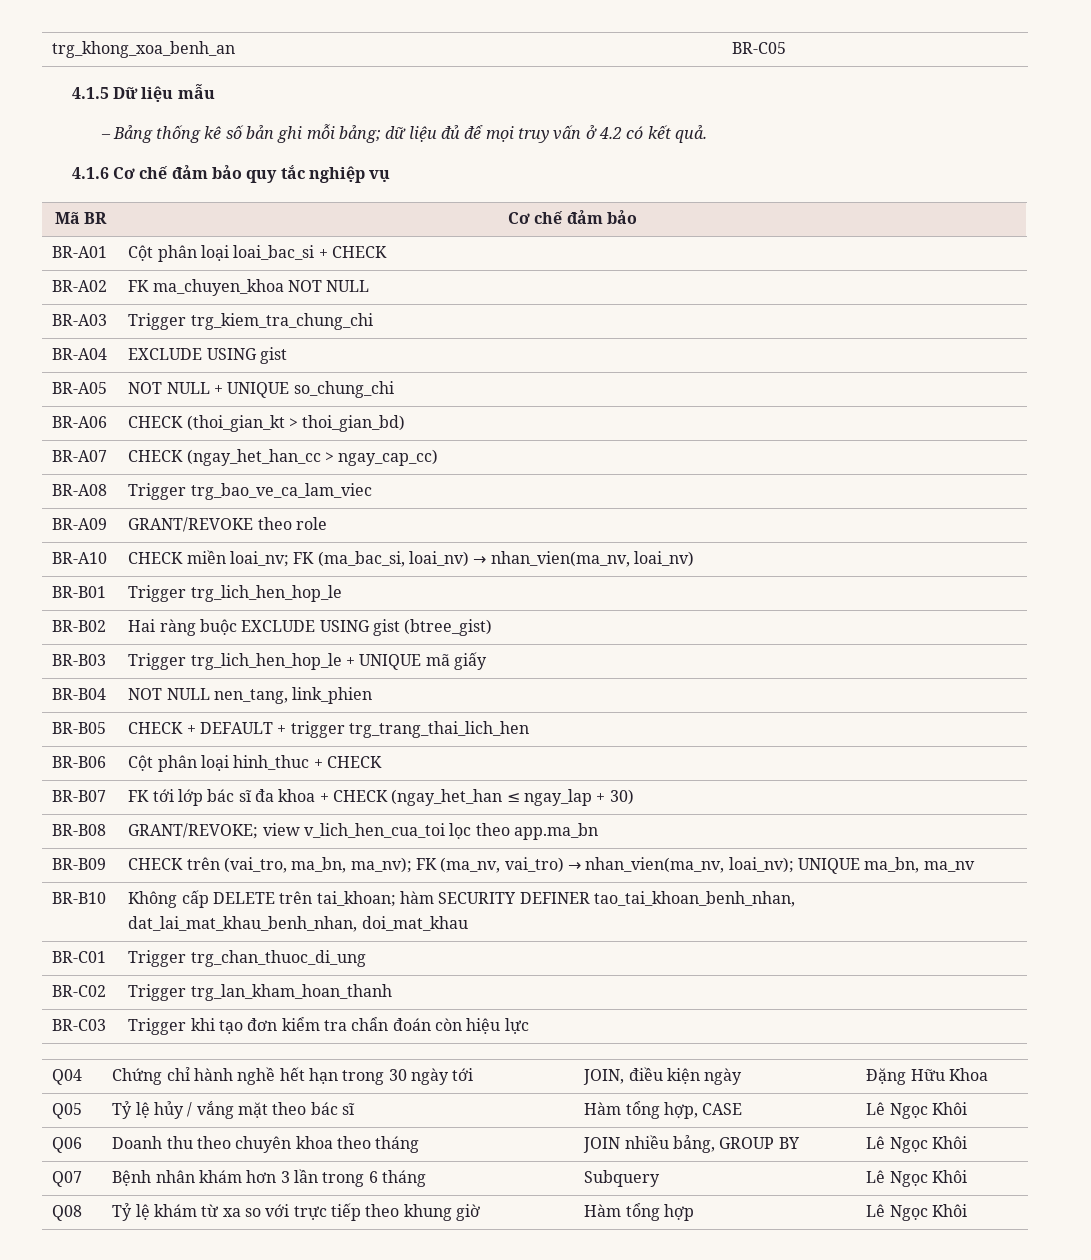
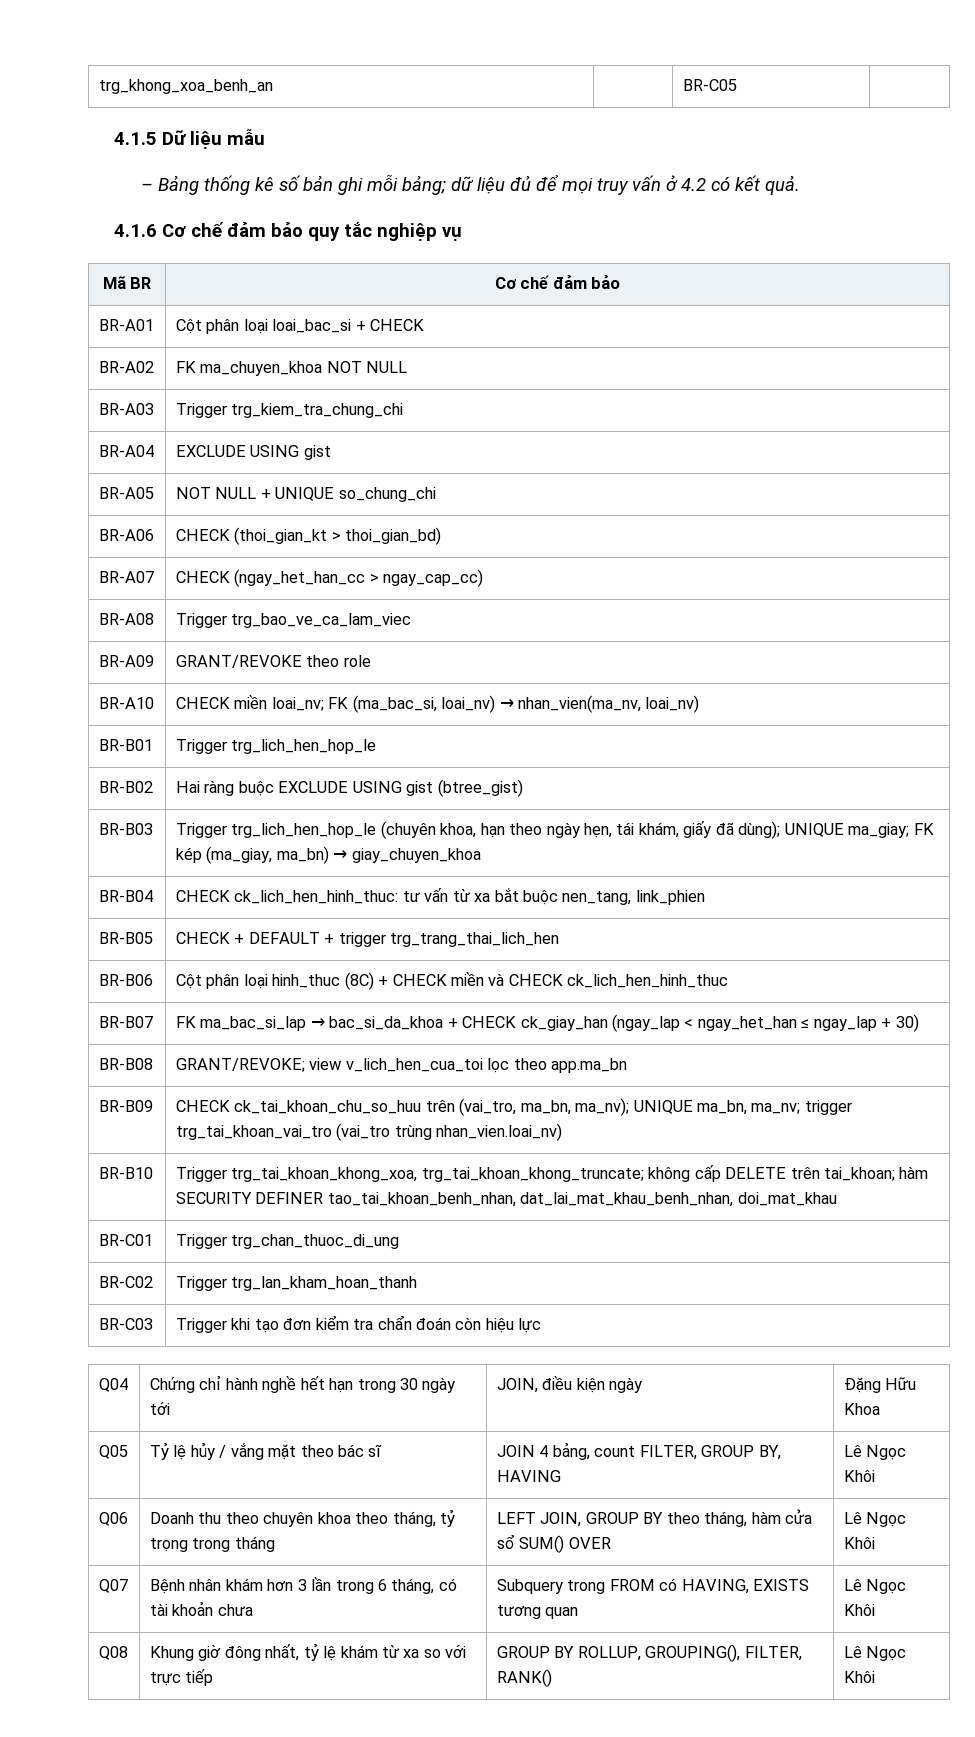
[346,652,488,670] [52,688,107,700] [128,688,210,700] + UNIQUE mã giấy // BR-B04 | NOT NULL -> [380,821,934,839] [175,846,481,864] [98,890,153,902] [175,888,559,905] (chuyên khoa, hạn theo ngày hẹn, tái khám, giấy đã dùng); UNIQUE ma_giay; FK kép (ma_giay, ma_bn) → giay_chuyen_khoa // BR-B04 | CHECK ck_lich_hen_hinh_thuc: tư vấn từ xa bắt buộc
[313,756,383,768] [52,790,107,802] [128,789,503,806] + CHECK // BR-B07 | FK tới lớp bác sĩ đa khoa + CHECK (ngay_het_han -> [344,972,729,990] [98,1016,153,1028] [175,1014,797,1032] (8C) + CHECK miền và CHECK ck_lich_hen_hinh_thuc // BR-B07 | FK ma_bac_si_lap → bac_si_da_khoa + CHECK ck_giay_han (ngay_lap < ngay_het_han
(184, 864) none -> [234,1100,422,1114] ck_tai_khoan_chu_so_huu
[416,857,975,874] [52,892,107,904] [128,891,178,908] FK (ma_nv, vai_tro) → nhan_vien(ma_nv, loai_nv); UNIQUE ma_bn, ma_nv // BR-B10 | Không -> [633,1100,852,1115] [175,1123,563,1141] [98,1167,153,1179] [175,1167,691,1182] UNIQUE ma_bn, ma_nv; trigger trg_tai_khoan_vai_tro (vai_tro trùng nhan_vien.loai_nv) // BR-B10 | Trigger trg_tai_khoan_khong_xoa, trg_tai_khoan_khong_truncate; không
[584,1101,743,1119] Hàm tổng hợp, CASE -> [496,1442,781,1460] [496,1470,561,1482] JOIN 4 bảng, count FILTER, GROUP BY, HAVING
[375,1136,420,1153] [583,1135,800,1153] tháng | JOIN nhiều bảng, GROUP BY -> [392,1509,456,1527] [149,1536,275,1552] [496,1509,813,1527] [496,1534,611,1553] tháng, tỷ trọng trong tháng | LEFT JOIN, GROUP BY theo tháng, hàm cửa sổ SUM() OVER
[381,1170,426,1187] [584,1170,661,1187] tháng | Subquery -> [391,1578,457,1594] [149,1601,253,1616] [496,1578,810,1594] [496,1605,579,1619] tháng, có tài khoản chưa | Subquery trong FROM có HAVING, EXISTS tương quan
[112,1203,133,1221] Tỷ -> [149,1643,319,1661] Khung giờ đông nhất, tỷ
[365,1204,480,1221] [584,1203,695,1221] theo khung giờ | Hàm tổng hợp -> [496,1644,802,1662] [496,1669,552,1687] | GROUP BY ROLLUP, GROUPING(), FILTER, RANK()

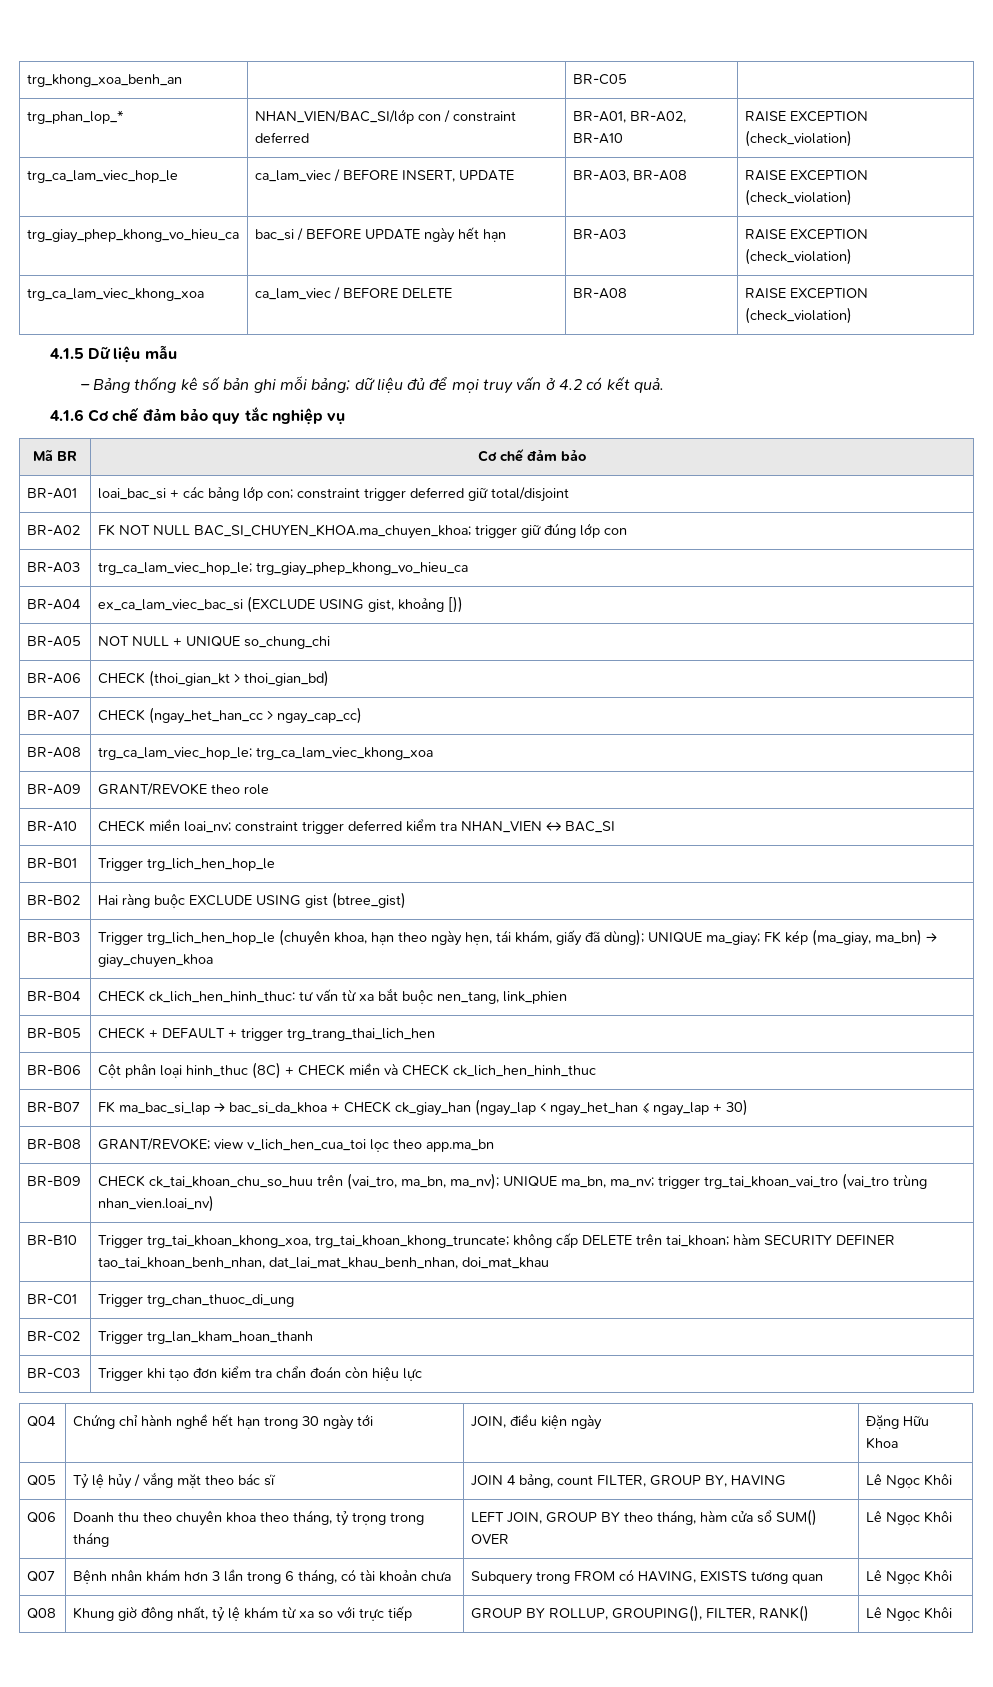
(737, 85) none -> [27,110,125,124] [255,109,517,124] [255,132,310,143] [573,111,687,123] [573,133,624,144] [745,111,869,122] [745,130,853,147] [27,170,179,183] [255,169,515,182] [573,170,688,182] [745,170,869,181] [745,189,853,206] [27,229,240,243] [255,227,507,243] [573,229,627,240] [745,229,869,240] [745,248,853,265] [27,288,205,301] [255,287,453,300] [573,288,628,299] [745,288,869,299] [745,307,853,324] // trg_phan_lop_* | NHAN_VIEN/BAC_SI/lớp con / constraint deferred | BR-A01, BR-A02, BR-A10 | RAISE EXCEPTION (check_violation) // trg_ca_lam_viec_hop_le | ca_lam_viec / BEFORE INSERT, UPDATE | BR-A03, BR-A08 | RAISE EXCEPTION (check_violation) // trg_giay_phep_khong_vo_hieu_ca | bac_si / BEFORE UPDATE ngày hết hạn | BR-A03 | RAISE EXCEPTION (check_violation) // trg_ca_lam_viec_khong_xoa | ca_lam_viec / BEFORE DELETE | BR-A08 | RAISE EXCEPTION (check_violation)
[175,319,425,334] Cột phân loại loai_bac_si + CHECK -> [98,486,570,502] loai_bac_si + các bảng lớp con; constraint trigger deferred giữ total/disjoint
[200,361,408,376] [98,403,154,415] [175,403,404,418] ma_chuyen_khoa NOT NULL // BR-A03 | Trigger trg_kiem_tra_chung_chi -> [119,523,628,539] [27,562,81,573] [98,562,469,576] NOT NULL BAC_SI_CHUYEN_KHOA.ma_chuyen_khoa; trigger giữ đúng lớp con // BR-A03 | trg_ca_lam_viec_hop_le; trg_giay_phep_khong_vo_hieu_ca
[175,445,331,460] EXCLUDE USING gist -> [98,596,464,613] ex_ca_lam_viec_bac_si (EXCLUDE USING gist, khoảng [))
[175,613,412,628] Trigger trg_bao_ve_ca_lam_viec -> [98,747,434,760] trg_ca_lam_viec_hop_le; trg_ca_lam_viec_khong_xoa
[328,695,700,713] FK (ma_bac_si, loai_nv) → nhan_vien(ma_nv, loai_nv) -> [235,819,616,834] constraint trigger deferred kiểm tra NHAN_VIEN ↔ BAC_SI

